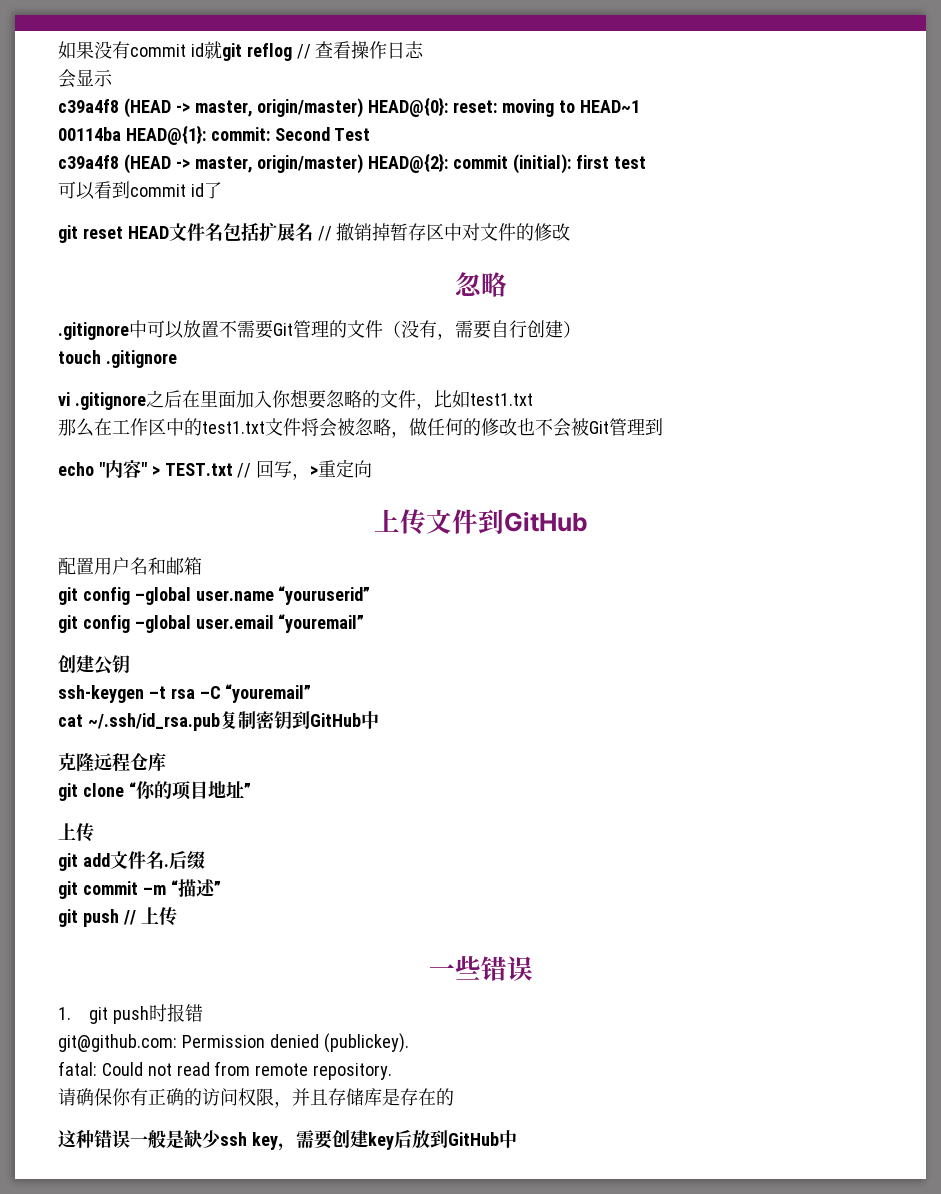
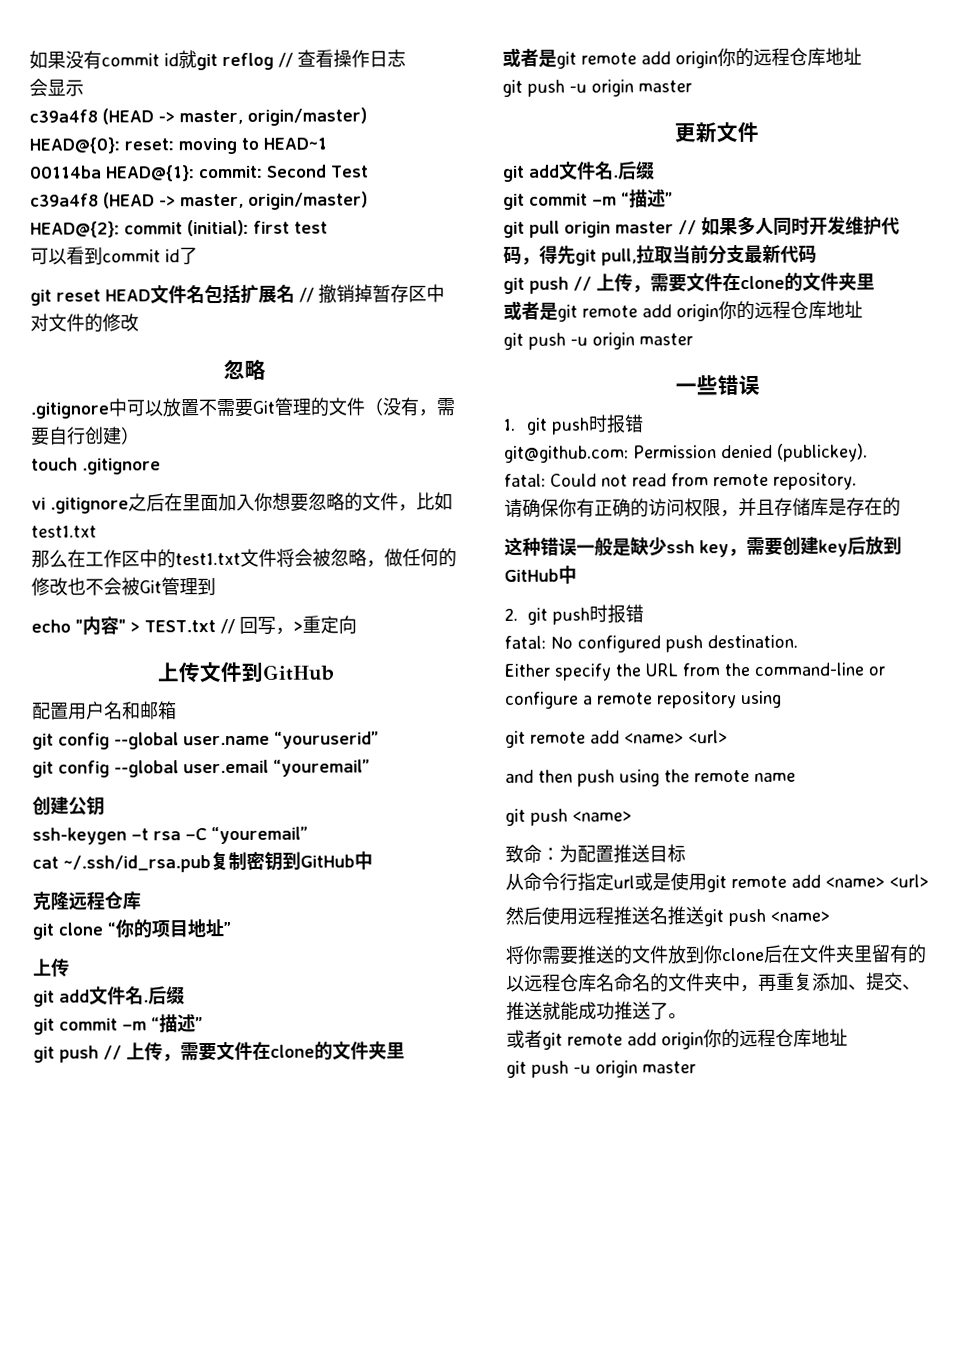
[134,587,191,605] –global -> [114,732,179,750] --global
[134,615,191,633] –global -> [114,760,179,778] --global
(177, 916) none -> [161,1041,405,1062] [502,47,862,69] [502,79,692,97] [674,121,759,143] [503,161,655,182] [503,189,673,210] [503,215,900,238] [503,244,817,266] [503,272,875,294] [503,300,863,322] [503,332,693,350] ，需要文件在clone的文件夹里 // 或者是git remote add origin你的远程仓库地址 // git push -u origin master // 更新文件 // git add文件名.后缀 // git commit –m “描述” // git pull origin master // 如果多人同时开发维护代码，得先git pull,拉取当前分支最新代码 // git push // 上传，需要文件在clone的文件夹里 // 或者是git remote add origin你的远程仓库地址 // git push -u origin master
(517, 1139) none -> [504,604,645,625] [504,634,798,653] [504,662,885,681] [505,690,782,709] [505,730,728,748] [505,769,796,787] [505,808,632,826] [505,844,686,864] [505,872,929,893] [505,906,830,927] [506,944,927,965] [506,972,921,993] [506,1001,687,1021] [506,1028,848,1050] [506,1060,696,1078] // 2. git push时报错 // fatal: No configured push destination. // Either specify the URL from the command-line or configure a remote repository using // git remote add <name> <url> // and then push using the remote name // git push <name> // 致命：为配置推送目标 // 从命令行指定url或是使用git remote add <name> <url> // 然后使用远程推送名推送git push <name> // 将你需要推送的文件放到你clone后在文件夹里留有的以远程仓库名命名的文件夹中，再重复添加、提交、推送就能成功推送了。 // 或者git remote add origin你的远程仓库地址 // git push -u origin master

